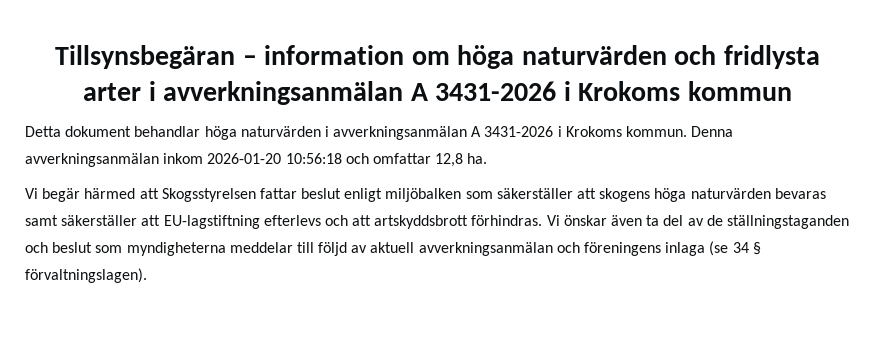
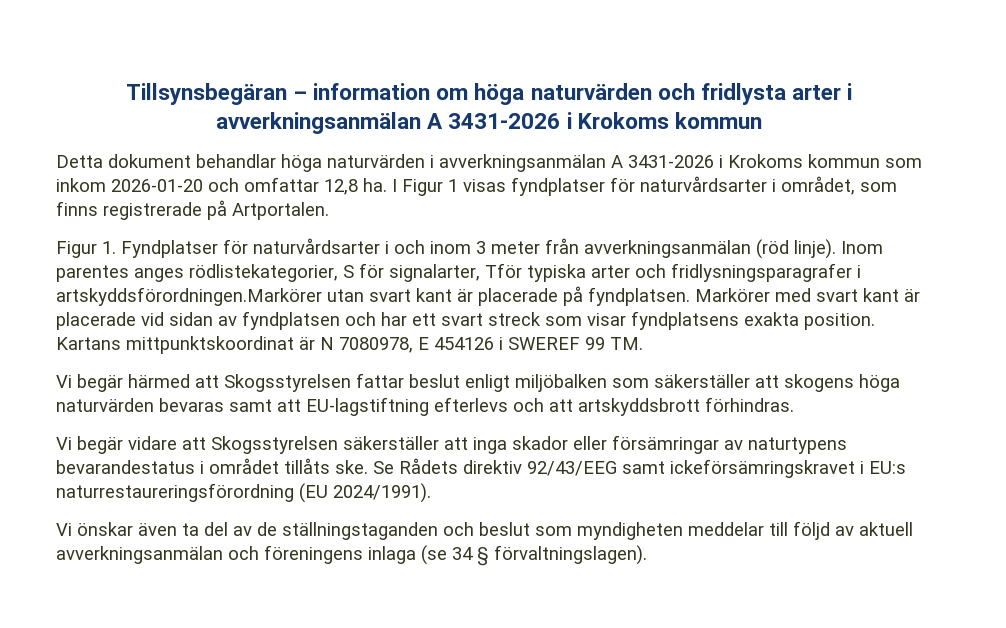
[626,126,734,137] [25,153,159,167] kommun. Denna avverkningsanmälan -> [808,154,922,168] kommun som
[285,153,342,164] 10:56:18 -> (203, 185) none
(488, 158) none -> [392,176,897,196] [56,200,329,220] [56,238,883,259] [56,263,861,282] [56,286,920,306] [56,311,875,330] [56,336,643,354] I Figur 1 visas fyndplatser för naturvårdsarter i området, som finns registrerade på Artportalen. // Figur 1. Fyndplatser för naturvårdsarter i och inom 3 meter från avverkningsanmälan (röd linje). Inom parentes anges rödlistekategorier, S för signalarter, Tför typiska arter och fridlysningsparagrafer i artskyddsförordningen.Markörer utan svart kant är placerade på fyndplatsen. Markörer med svart kant är placerade vid sidan av fyndplatsen och har ett svart streck som visar fyndplatsens exakta position. Kartans mittpunktskoordinat är N 7080978, E 454126 i SWEREF 99 TM.
[61,215,138,226] säkerställer -> (272, 405) none
(543, 220) none -> [56,435,847,454] [56,458,906,478] [56,483,431,503] // Vi begär vidare att Skogsstyrelsen säkerställer att inga skador eller försämringar av naturtypens bevarandestatus i området tillåts ske. Se Rådets direktiv 92/43/EEG samt ickeförsämringskravet i EU:s naturrestaureringsförordning (EU 2024/1991). //
[126,242,226,256] myndigheterna -> [577,522,683,540] myndigheten

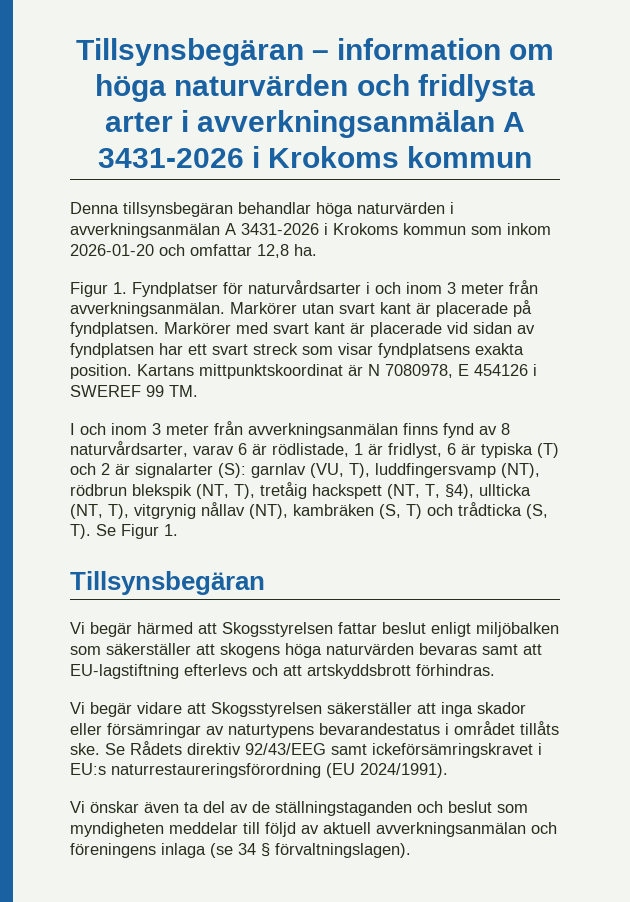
[56,154,191,168] Detta dokument -> [70,202,233,217] Denna tillsynsbegäran
[392,176,897,196] [56,200,329,220] I Figur 1 visas fyndplatser för naturvårdsarter i området, som finns registrerade på Artportalen. -> (317, 250) none
[584,239,883,259] [56,263,861,282] [56,287,322,306] avverkningsanmälan (röd linje). Inom parentes anges rödlistekategorier, S för signalarter, Tför typiska arter och fridlysningsparagrafer i artskyddsförordningen.Markörer -> [70,302,297,317] avverkningsanmälan. Markörer
[345,312,376,326] och -> (154, 350) none
(643, 343) none -> [70,421,510,438] [70,441,559,458] [70,463,540,478] [70,482,531,499] [70,502,548,519] [70,524,178,539] [70,571,265,595] // I och inom 3 meter från avverkningsanmälan finns fynd av 8 naturvårdsarter, varav 6 är rödlistade, 1 är fridlyst, 6 är typiska (T) och 2 är signalarter (S): garnlav (VU, T), luddfingersvamp (NT), rödbrun blekspik (NT, T), tretåig hackspett (NT, T, §4), ullticka (NT, T), vitgrynig nållav (NT), kambräken (S, T) och trådticka (S, T). Se Figur 1. // Tillsynsbegäran

